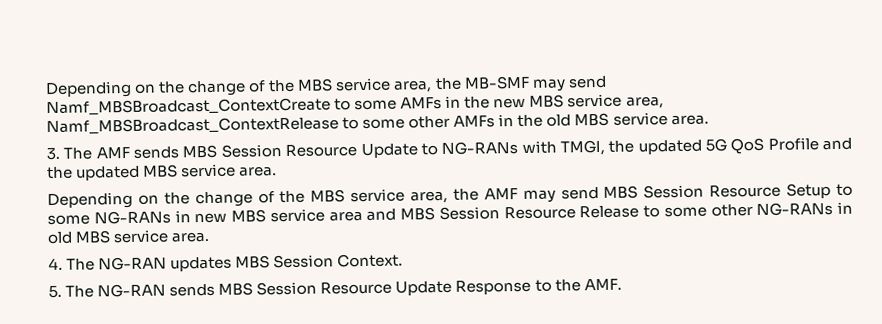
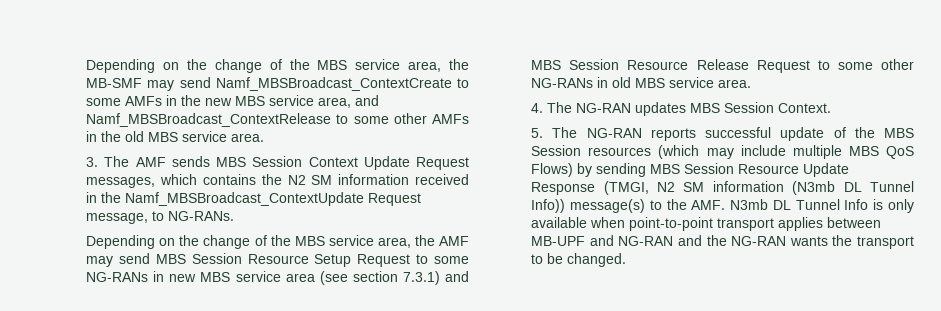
(664, 102) none -> [355,95,380,106] and
[285,137,852,159] [47,163,278,181] Resource Update to NG-RANs with TMGI, the updated 5G QoS Profile and the updated MBS service area. -> [308,156,470,170] [86,174,469,188] [86,192,422,206] [86,211,235,224] Context Update Request messages, which contains the N2 SM information received in the Namf_MBSBroadcast_ContextUpdate Request message, to NG-RANs.
(832, 191) none -> [357,254,411,267] Request
(363, 216) none -> [319,271,440,285] (see section 7.3.1)
(640, 212) none -> [756,60,810,73] Request
[169,283,216,297] sends -> [650,127,915,141] [531,145,914,159] [531,163,647,177] reports successful update of the MBS Session resources (which may include multiple MBS QoS Flows) by sending
[534,278,622,292] to the AMF. -> [603,181,914,195] [531,199,914,213] [531,217,882,231] [531,235,915,249] [531,253,627,267] (TMGI, N2 SM information (N3mb DL Tunnel Info)) message(s) to the AMF. N3mb DL Tunnel Info is only available when point-to-point transport applies between MB-UPF and NG-RAN and the NG-RAN wants the transport to be changed.

